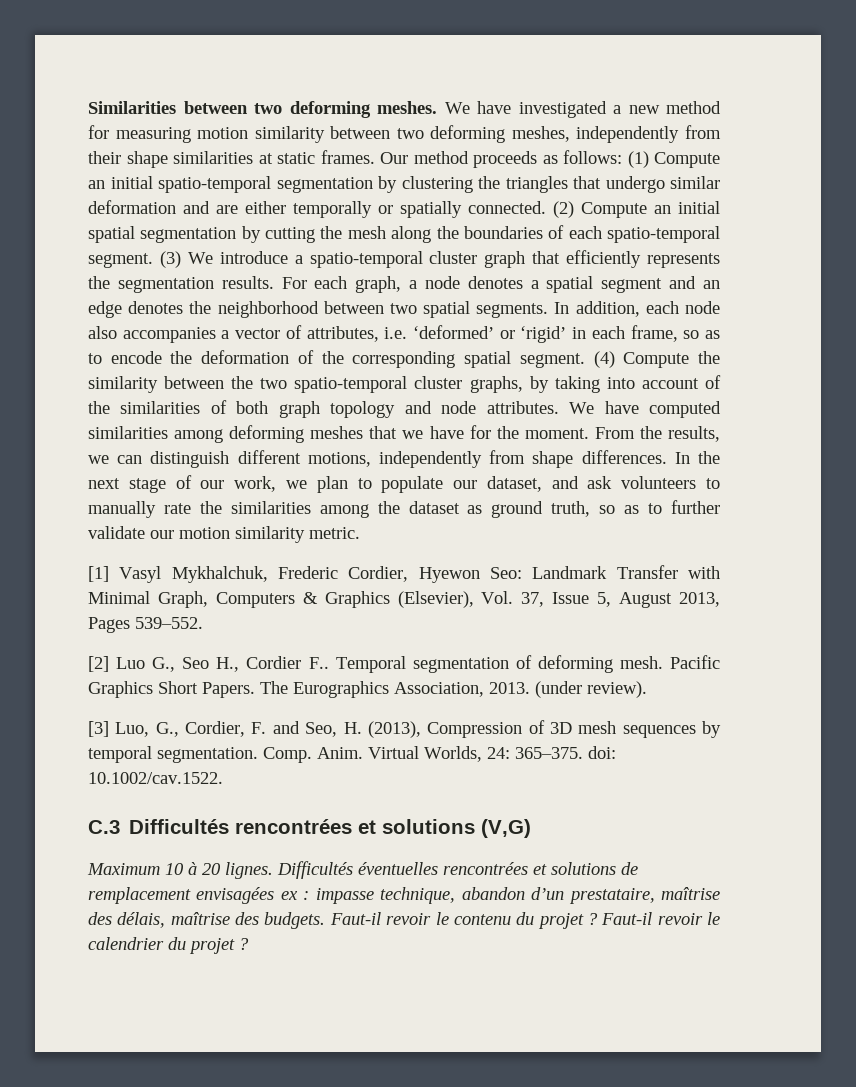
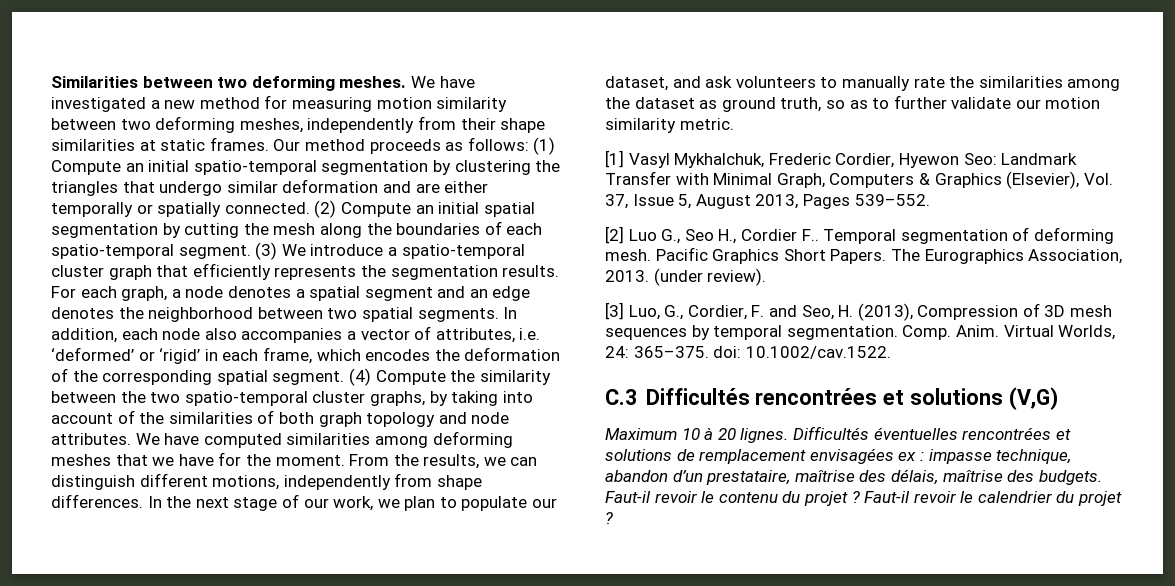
[683,330,720,339] [88,351,162,364] so as to encode -> [316,349,431,361] which encodes

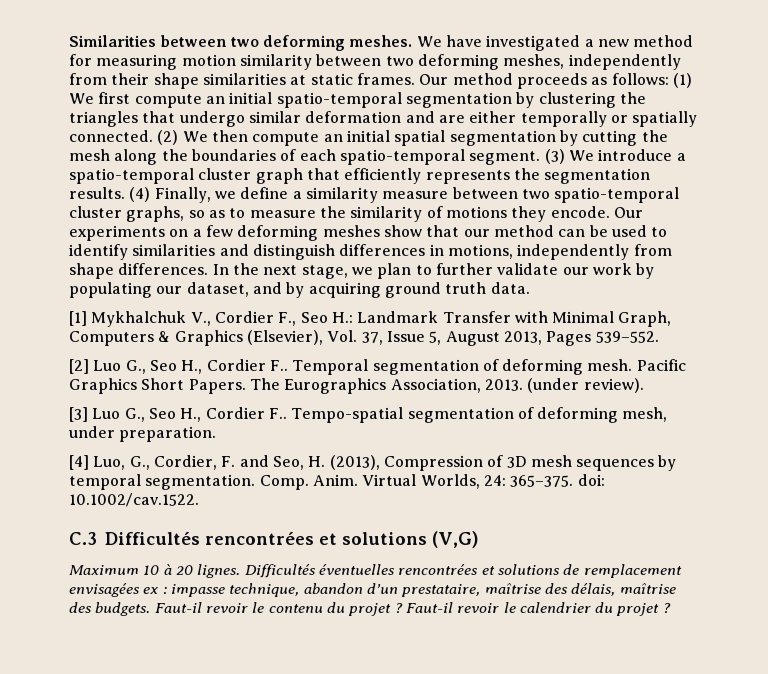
[51,160,121,175] Compute -> [69,92,202,108] We first compute
[340,202,411,217] Compute -> [182,130,320,146] We then compute
[51,286,531,301] [51,307,518,322] [51,326,541,343] [51,347,561,364] [51,368,551,386] [51,391,533,406] [51,410,510,427] [51,431,513,448] [51,452,538,469] [51,473,208,490] For each graph, a node denotes a spatial segment and an edge denotes the neighborhood between two spatial segments. In addition, each node also accompanies a vector of attributes, i.e. ‘deformed’ or ‘rigid’ in each frame, which encodes the deformation of the corresponding spatial segment. (4) Compute the similarity between the two spatio-temporal cluster graphs, by taking into account of the similarities of both graph topology and node attributes. We have computed similarities among deforming meshes that we have for the moment. From the results, we can distinguish different -> [129,187,680,203] [69,206,643,222] [69,225,668,241] [69,244,444,260] (4) Finally, we define a similarity measure between two spatio-temporal cluster graphs, so as to measure the similarity of motions they encode. Our experiments on a few deforming meshes show that our method can be used to identify similarities and distinguish differences in
[233,494,558,511] [605,76,1121,91] [605,95,1101,112] [605,118,734,133] [605,150,997,168] stage of our work, we plan to populate our dataset, and ask volunteers to manually rate the similarities among the dataset as ground truth, so as to further validate our motion similarity metric. // [1] Vasyl Mykhalchuk, Frederic Cordier, Hyewon Seo: -> [301,263,655,279] [69,282,530,298] [69,311,353,327] stage, we plan to further validate our work by populating our dataset, and by acquiring ground truth data. // [1] Mykhalchuk V., Cordier F., Seo H.:
(624, 311) none -> [92,407,668,423] [69,426,217,442] [69,455,89,470] Luo G., Seo H., Cordier F.. Tempo-spatial segmentation of deforming mesh, under preparation. // [4]

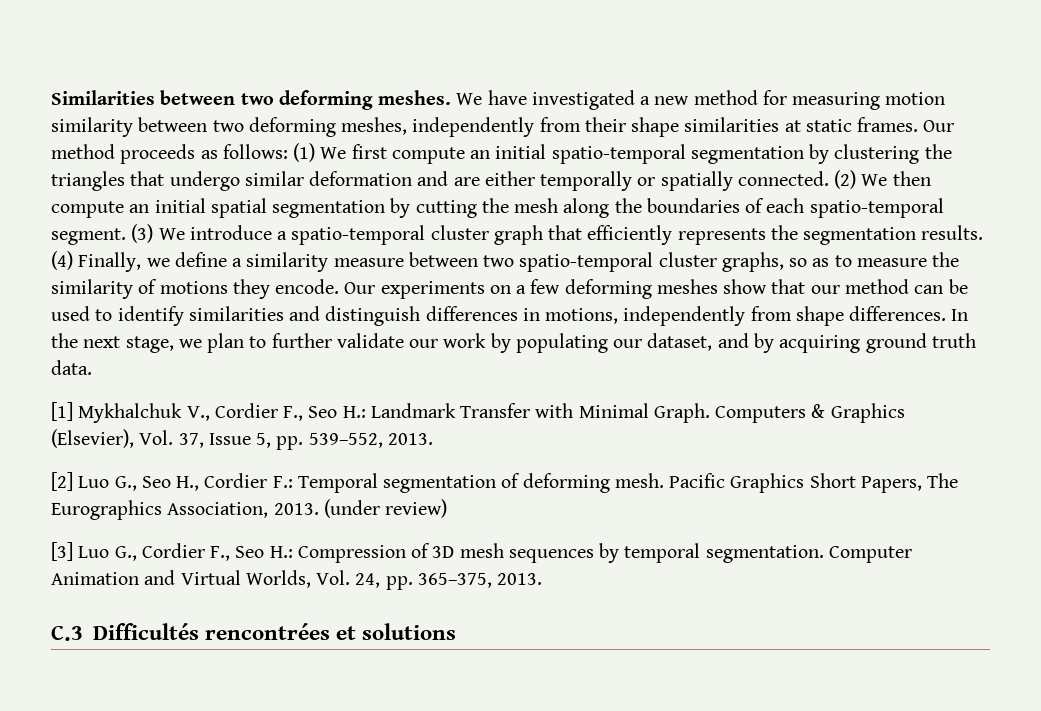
[618,311,672,327] Graph, -> [653,403,710,423] Graph.
[445,331,659,346] August 2013, Pages 539–552. -> [276,433,433,450] pp. 539–552, 2013.
[269,360,288,371] F.. -> [272,476,293,488] F.:
[188,379,246,394] Papers. -> [860,476,922,493] Papers,
[583,378,644,393] review). -> [385,499,448,518] review)
[148,407,668,423] [69,426,217,442] [69,455,380,470] Seo H., Cordier F.. Tempo-spatial segmentation of deforming mesh, under preparation. // [4] Luo, G., Cordier, F. and Seo, H. (2013), -> [141,543,293,561] Cordier F., Seo H.:
[259,474,605,490] [69,493,199,507] Comp. Anim. Virtual Worlds, 24: 365–375. doi: 10.1002/cav.1522. -> [828,546,912,563] [51,570,543,590] Computer Animation and Virtual Worlds, Vol. 24, pp. 365–375, 2013.
[432,531,479,548] [69,564,682,578] [69,583,676,597] [69,602,671,616] (V,G) // Maximum 10 à 20 lignes. Difficultés éventuelles rencontrées et solutions de remplacement envisagées ex : impasse technique, abandon d’un prestataire, maîtrise des délais, maîtrise des budgets. Faut-il revoir le contenu du projet ? Faut-il revoir le calendrier du projet ? -> (456, 631) none

